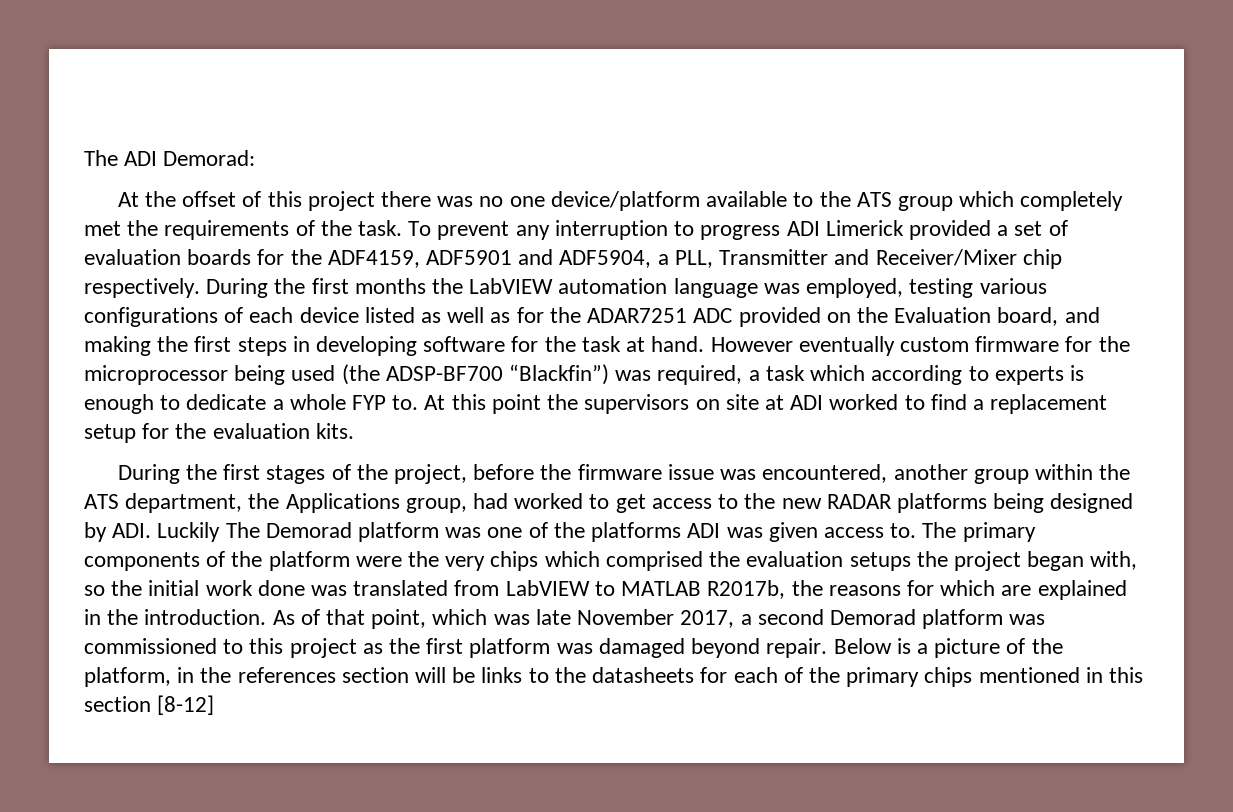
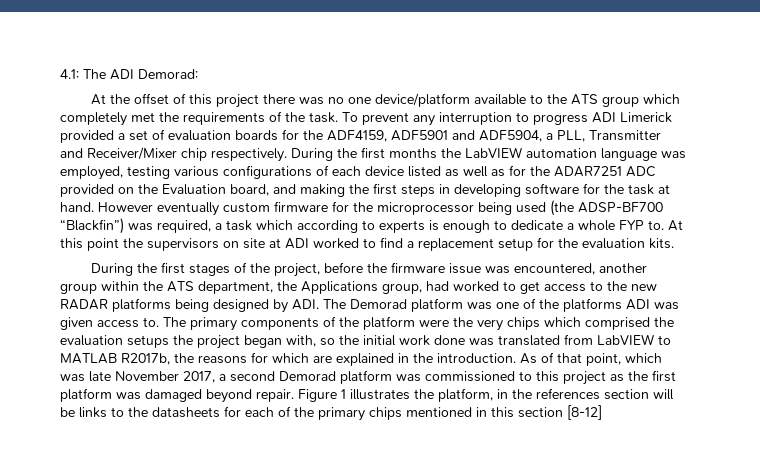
(84, 158) none -> [60,69,79,79] 4.1:
[157,522,221,542] Luckily -> (319, 304) none
[833,638,1026,658] Below is a picture of -> [298,389,410,402] Figure 1 illustrates

